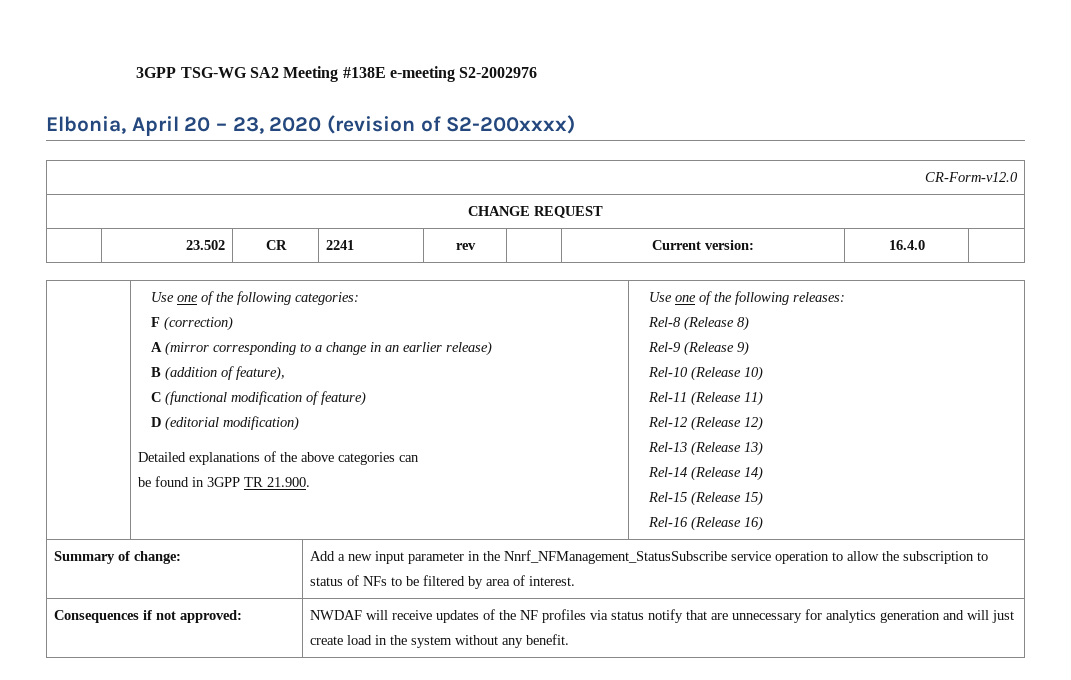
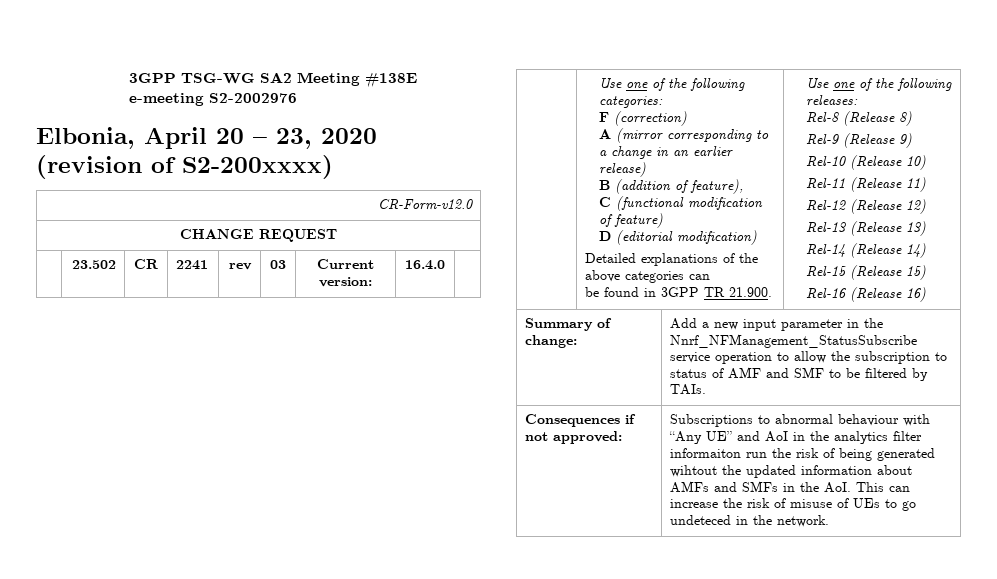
(476, 246) none -> [270,260,286,269] 03
[362,576,387,586] NFs -> [728,367,825,379] AMF and SMF
[485,575,575,586] area of interest. -> [670,384,707,395] TAIs.
[309,609,1014,623] [309,634,569,648] NWDAF will receive updates of the NF profiles via status notify that are unnecessary for analytics generation and will just create load in the system without any benefit. -> [670,414,931,427] [669,431,923,444] [670,448,936,461] [670,465,913,478] [670,481,911,493] [670,498,917,511] [670,515,830,527] Subscriptions to abnormal behaviour with “Any UE” and AoI in the analytics filter informaiton run the risk of being generated wihtout the updated information about AMFs and SMFs in the AoI. This can increase the risk of misuse of UEs to go undeteced in the network.

